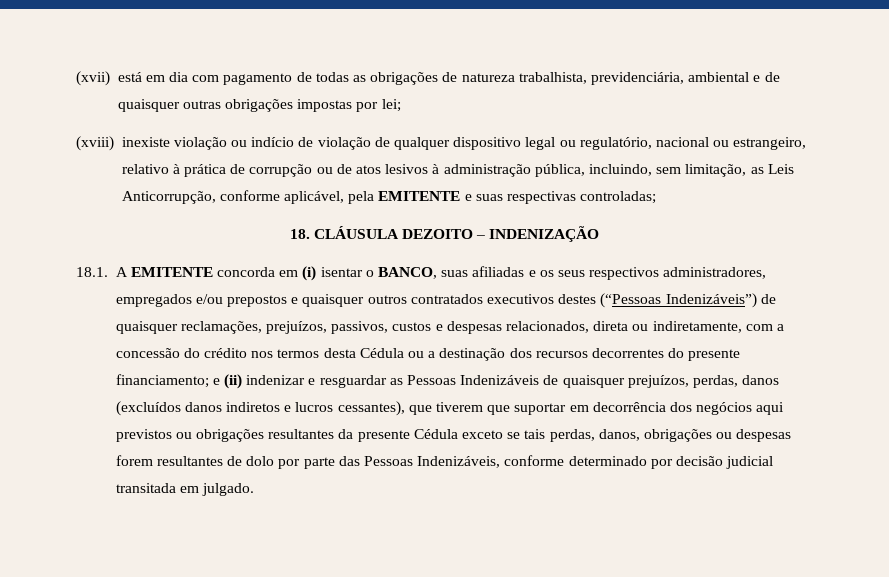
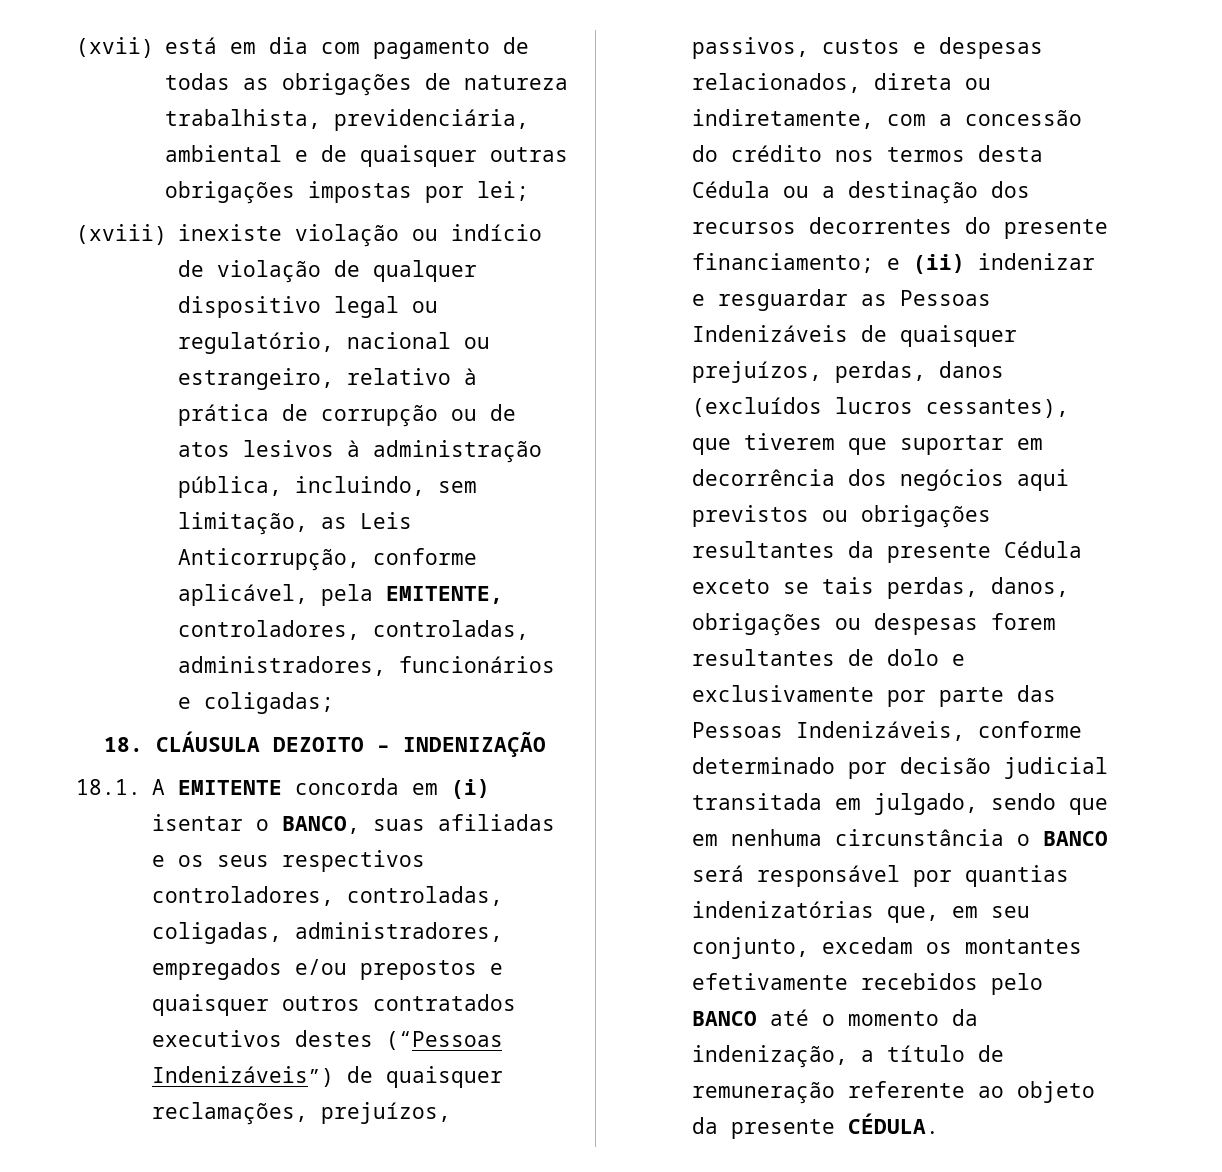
[378,191,657,204] EMITENTE e suas respectivas controladas; -> [385,586,503,604] [177,620,529,640] [177,656,555,676] [177,692,334,714] EMITENTE, controladores, controladas, administradores, funcionários e coligadas;
(660, 273) none -> [151,886,503,906] [151,922,282,944] controladores, controladas, coligadas,
[184,402,292,412] danos indiretos e -> (822, 407) none
(275, 461) none -> [951,654,965,666] [691,685,874,702] e exclusivamente
[202,483,255,496] julgado. -> [873,793,1108,815] [691,829,1108,846] [691,865,1069,887] [691,901,1030,923] [691,937,1082,959] [691,973,1043,995] [691,1009,978,1026] [691,1045,1004,1068] [691,1081,1095,1104] [691,1113,939,1139] julgado, sendo que em nenhuma circunstância o BANCO será responsável por quantias indenizatórias que, em seu conjunto, excedam os montantes efetivamente recebidos pelo BANCO até o momento da indenização, a título de remuneração referente ao objeto da presente CÉDULA.

